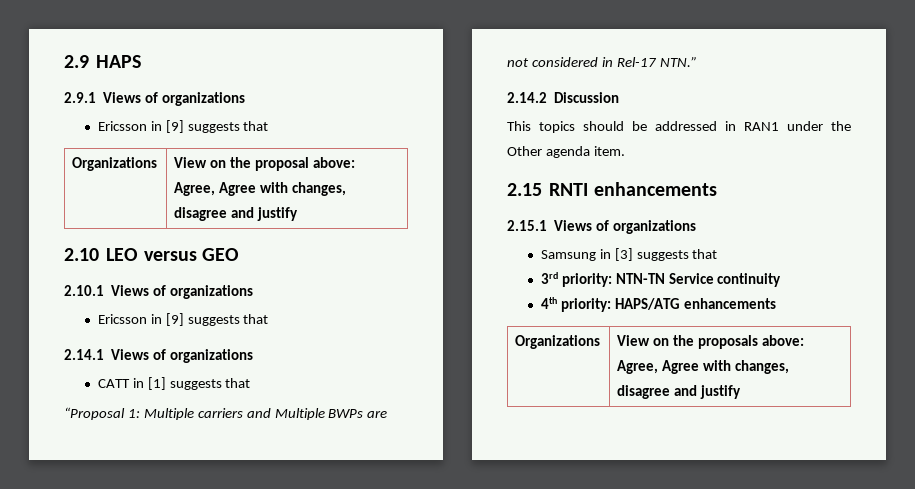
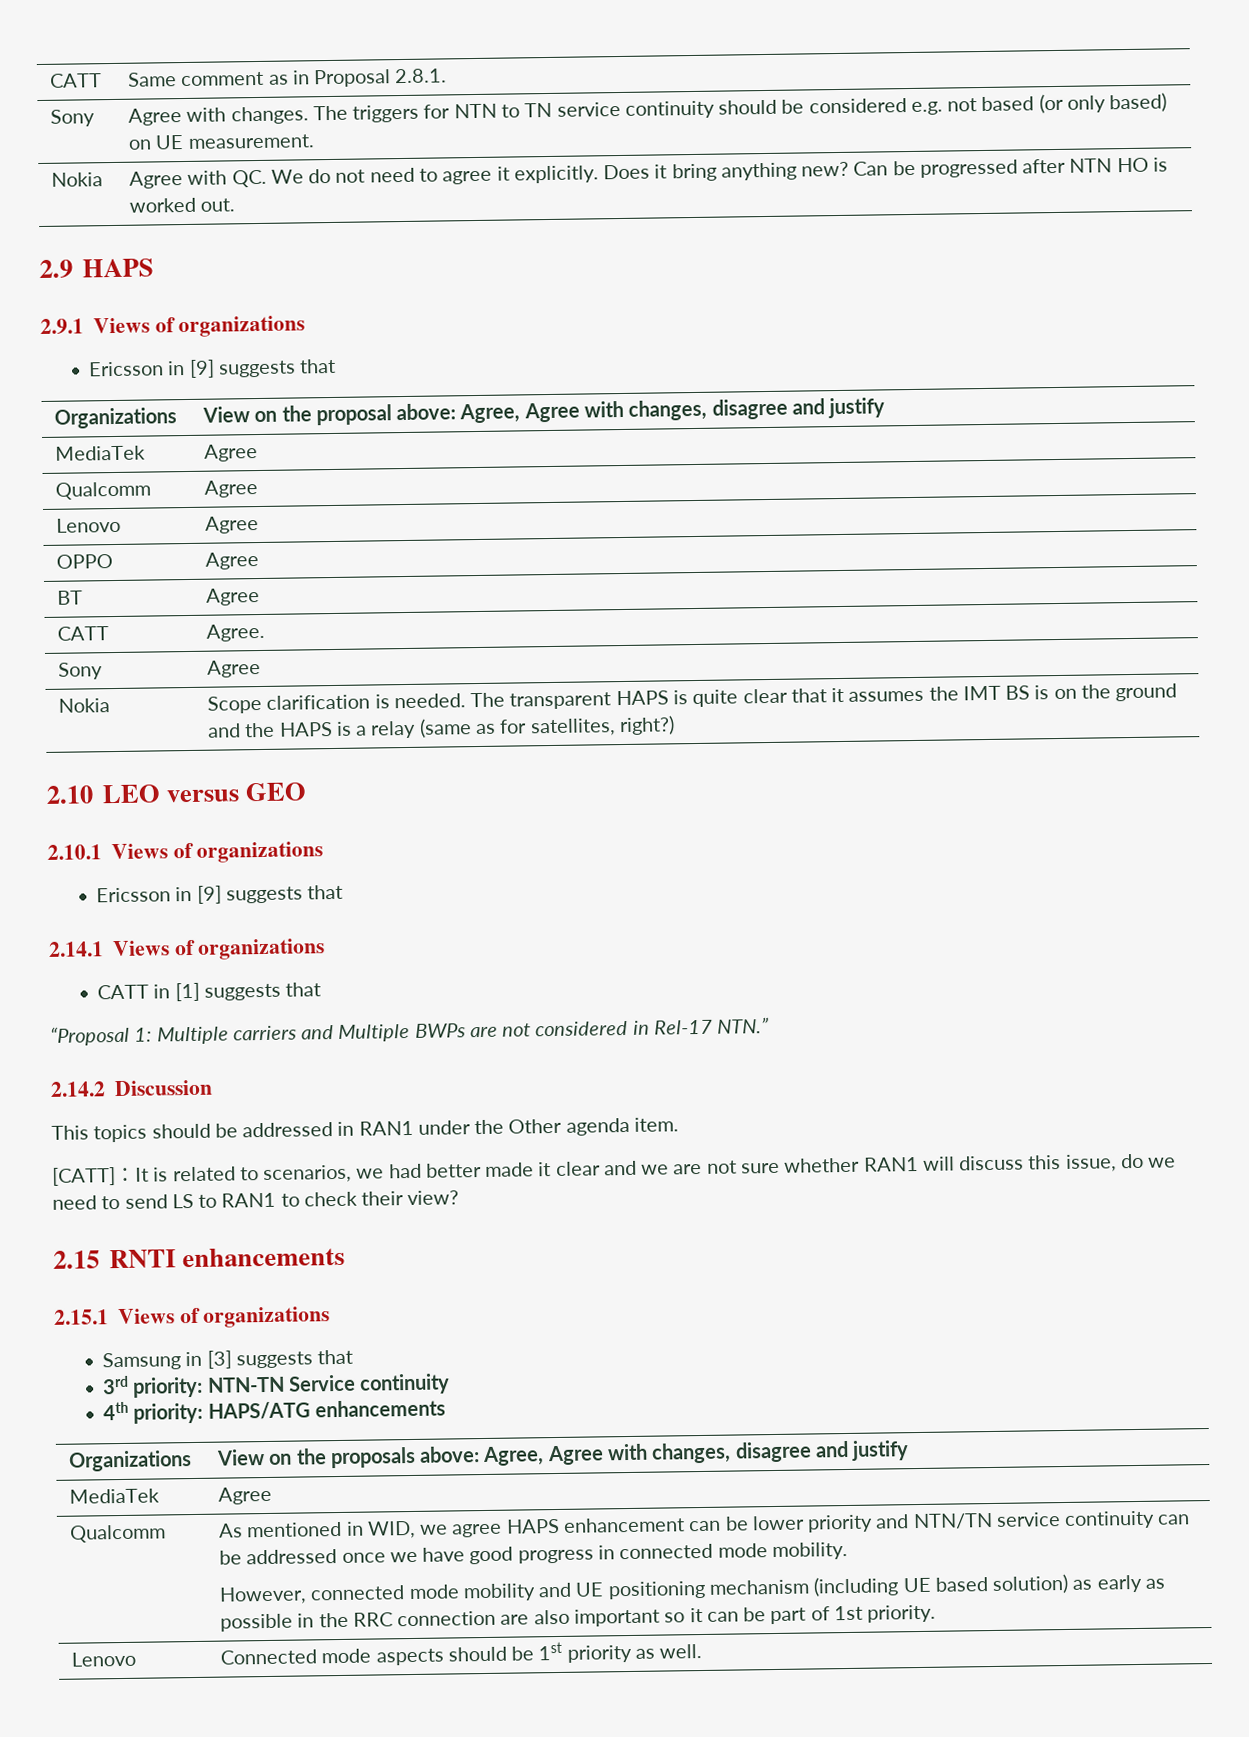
(64, 61) none -> [49,73,103,88] [127,68,448,88] [50,109,96,127] [128,92,1168,126] [128,134,315,150] [51,172,104,187] [129,157,1168,189] [129,197,236,213] CATT | Same comment as in Proposal 2.8.1. // Sony | Agree with changes. The triggers for NTN to TN service continuity should be considered e.g. not based (or only based) on UE measurement. // Nokia | Agree with QC. We do not need to agree it explicitly. Does it bring anything new? Can be progressed after NTN HO is worked out. //
(299, 214) none -> [55,445,147,461] [204,444,259,462] [55,481,152,500] [204,480,259,498] [56,517,122,533] [205,516,260,534] [56,554,114,569] [205,552,260,570] [57,590,84,605] [206,587,261,606] [57,626,110,641] [206,623,266,642] [58,662,104,680] [207,659,262,678] [58,698,111,713] [207,683,1178,714] [207,715,675,739] // MediaTek | Agree // Qualcomm | Agree // Lenovo | Agree // OPPO | Agree // BT | Agree // CATT | Agree. // Sony | Agree // Nokia | Scope clarification is needed. The transparent HAPS is quite clear that it assumes the IMT BS is on the ground and the HAPS is a relay (same as for satellites, right?)
(625, 151) none -> [52,1153,1177,1186] [52,1190,460,1210] // [CATT]：It is related to scenarios, we had better made it clear and we are not sure whether RAN1 will discuss this issue, do we need to send LS to RAN1 to check their view?
(742, 392) none -> [69,1488,161,1504] [218,1486,273,1505] [70,1524,167,1543] [218,1510,1191,1539] [219,1541,848,1565] [219,1573,1165,1605] [220,1604,937,1632] [71,1651,137,1667] [220,1641,703,1666] // MediaTek | Agree // Qualcomm | As mentioned in WID, we agree HAPS enhancement can be lower priority and NTN/TN service continuity can be addressed once we have good progress in connected mode mobility. // However, connected mode mobility and UE positioning mechanism (including UE based solution) as early as possible in the RRC connection are also important so it can be part of 1st priority. // Lenovo | Connected mode aspects should be 1st priority as well.

